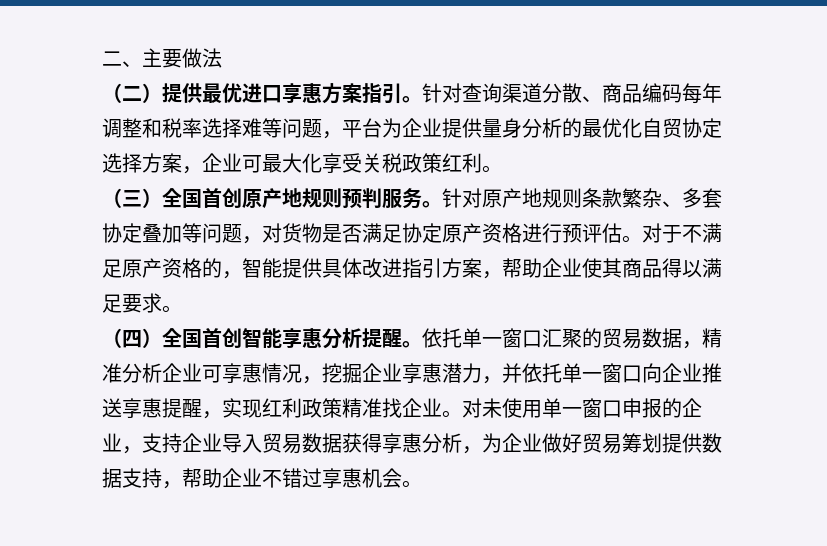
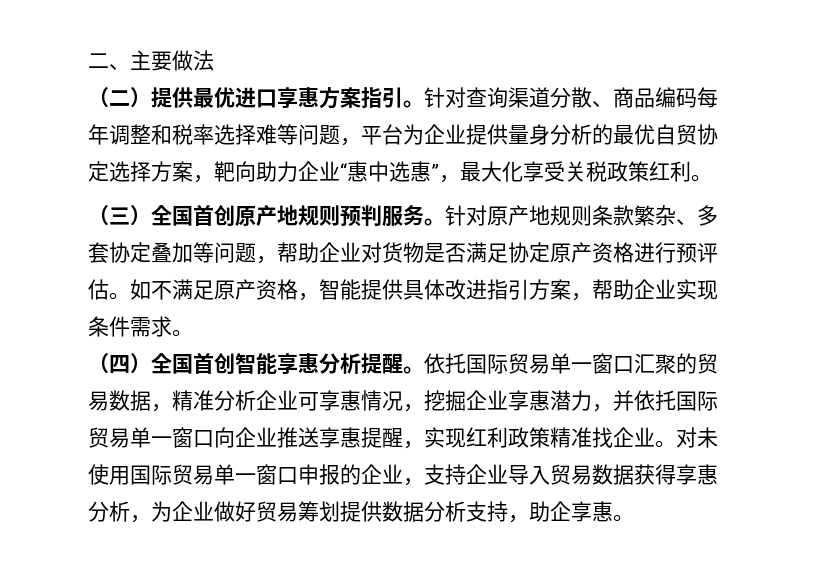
[622,118,642,138] 化 -> (655, 134) none
[202,153,262,173] 企业可 -> [214,161,460,183] 靶向助力企业“惠中选惠”，
(262, 240) none -> [277,242,361,263] 帮助企业
[642,223,682,243] 对于 -> [130,279,151,300] 如
[202,258,222,278] 的 -> (298, 289) none
[582,258,722,278] [102,294,142,313] 使其商品得以满足要 -> [676,279,718,300] [88,316,151,337] 实现条件需
(462, 338) none -> [466,353,550,374] 国际贸易
(562, 373) none -> [676,391,718,411] [88,427,130,448] 国际贸易
(542, 409) none -> [130,464,214,485] 国际贸易
[122,468,402,489] 支持，帮助企业不错过享惠机会 -> [424,501,613,523] 分析支持，助企享惠

